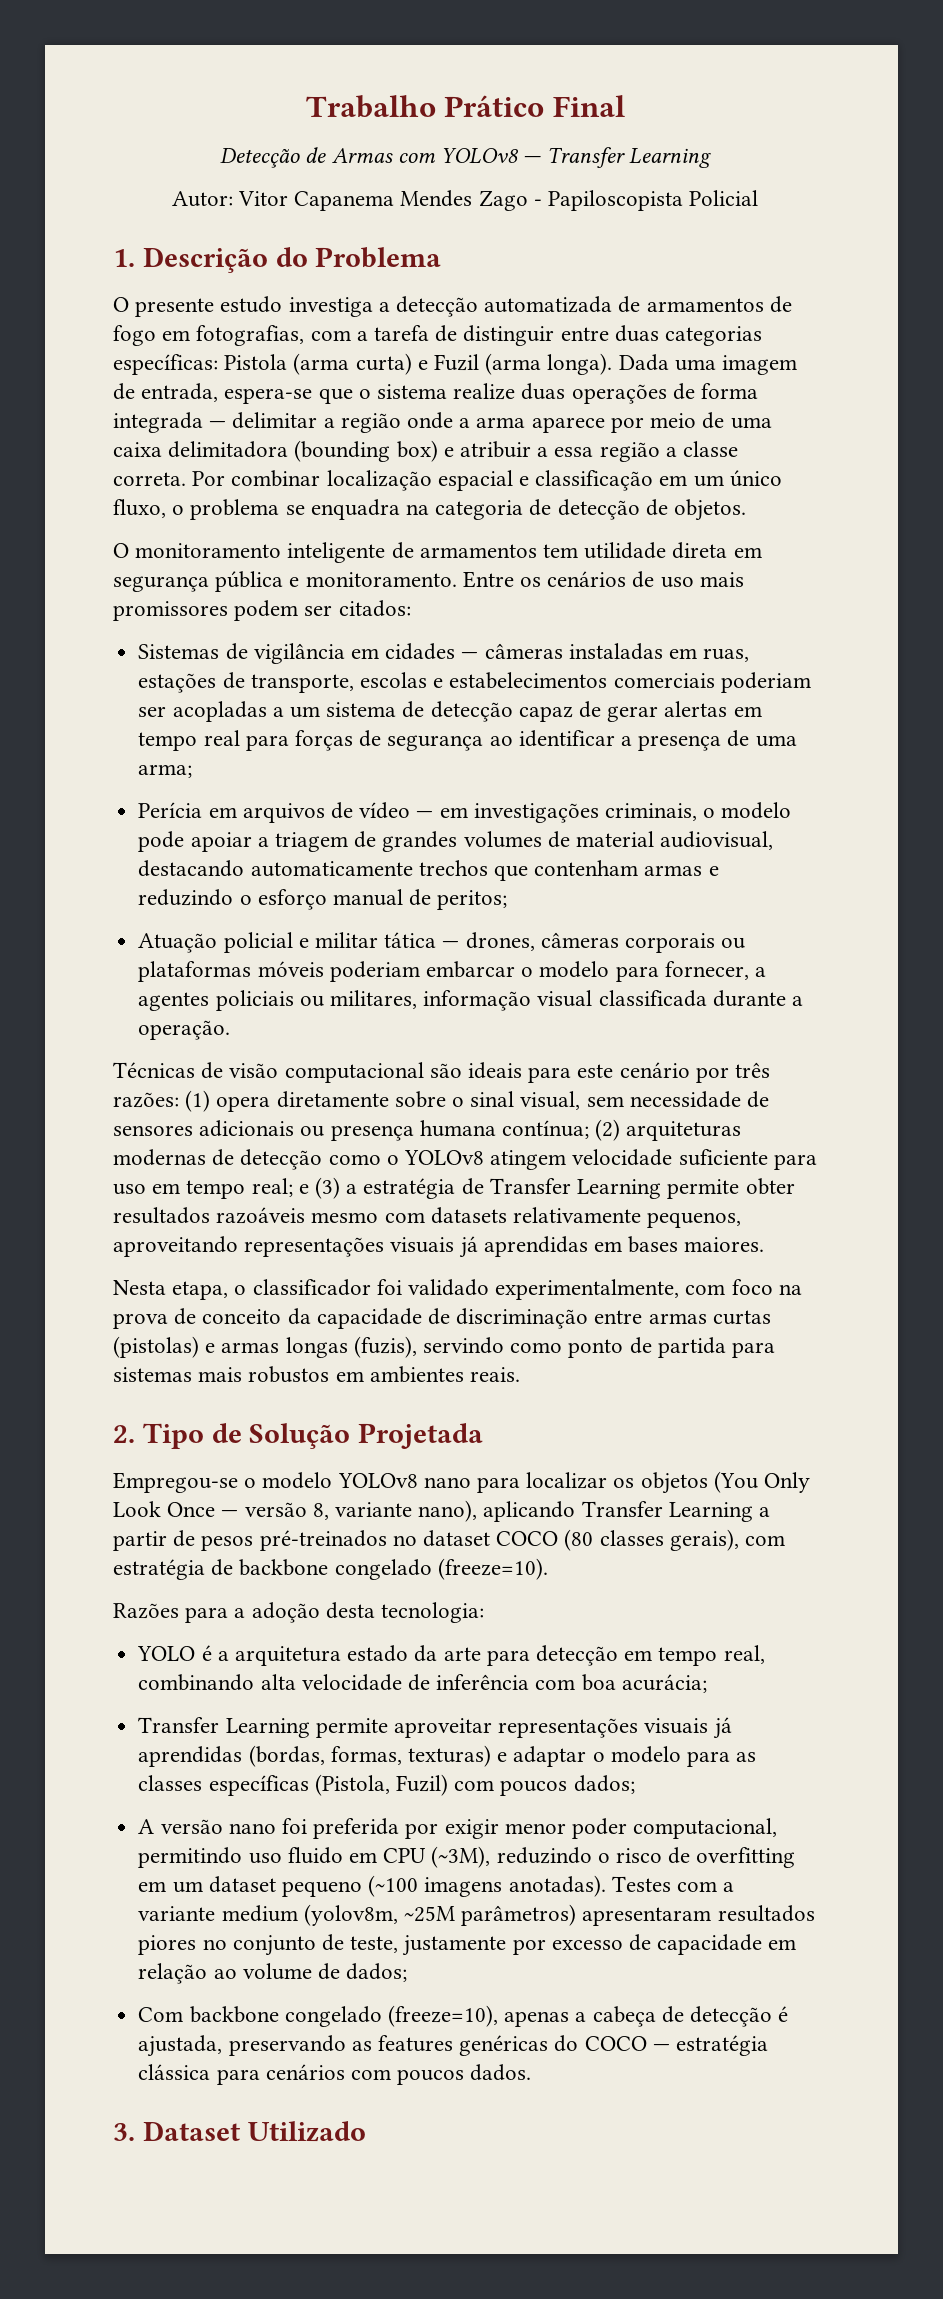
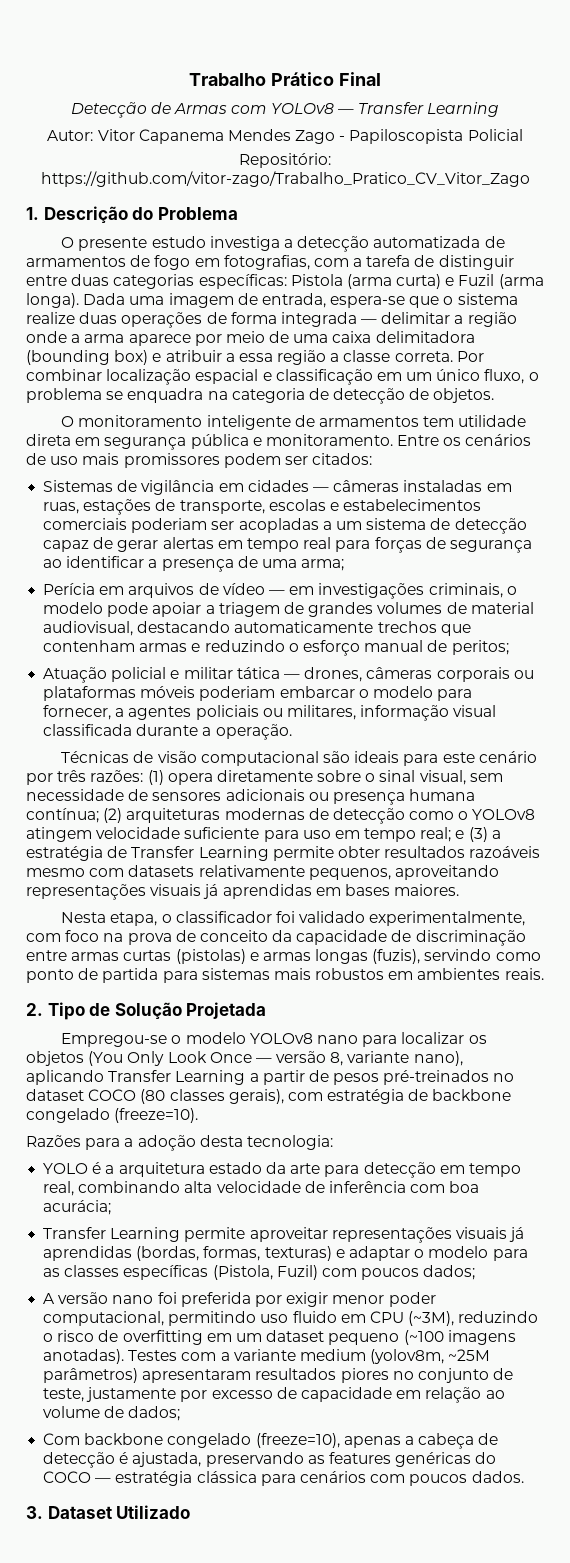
(759, 198) none -> [239,153,331,168] [40,171,530,187] // Repositório: https://github.com/vitor-zago/Trabalho_Pratico_CV_Vitor_Zago

